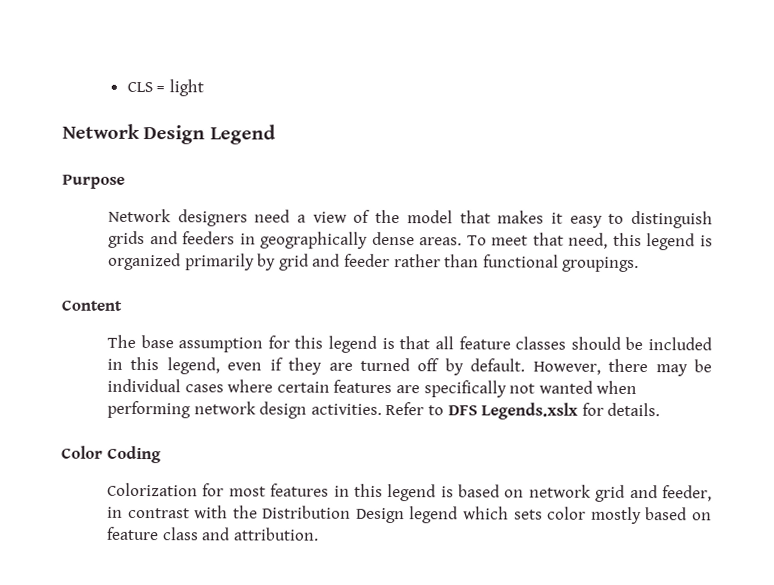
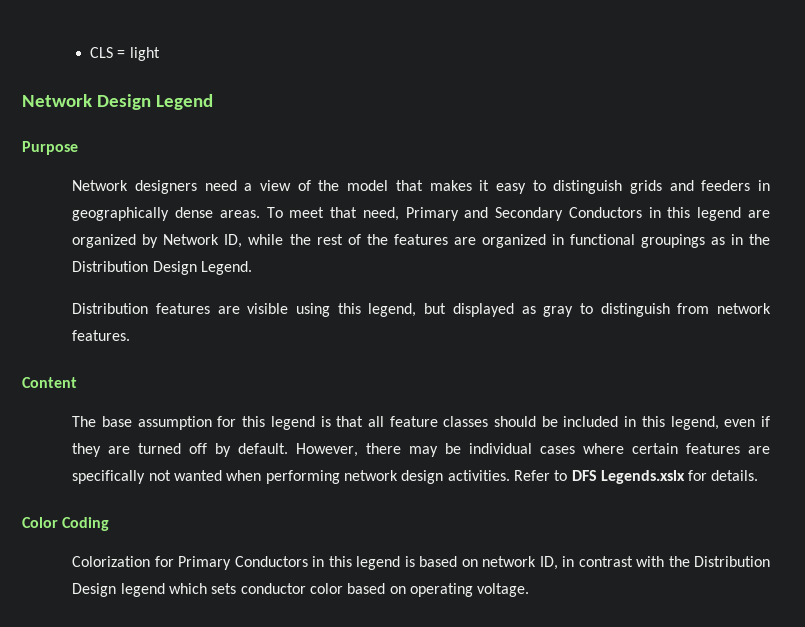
[612,232,713,251] [107,252,640,273] this legend is organized primarily by grid and feeder rather than functional groupings. -> [405,207,771,221] [72,234,771,248] [72,261,252,275] [72,303,771,317] [72,330,131,341] Primary and Secondary Conductors in this legend are organized by Network ID, while the rest of the features are organized in functional groupings as in the Distribution Design Legend. // Distribution features are visible using this legend, but displayed as gray to distinguish from network features.
[228,483,330,497] most features -> [178,556,308,570] Primary Conductors
[595,484,712,502] grid and feeder, -> [539,556,558,570] ID,
[547,506,712,525] [106,526,319,541] color mostly based on feature class and attribution. -> [240,583,530,597] conductor color based on operating voltage.

